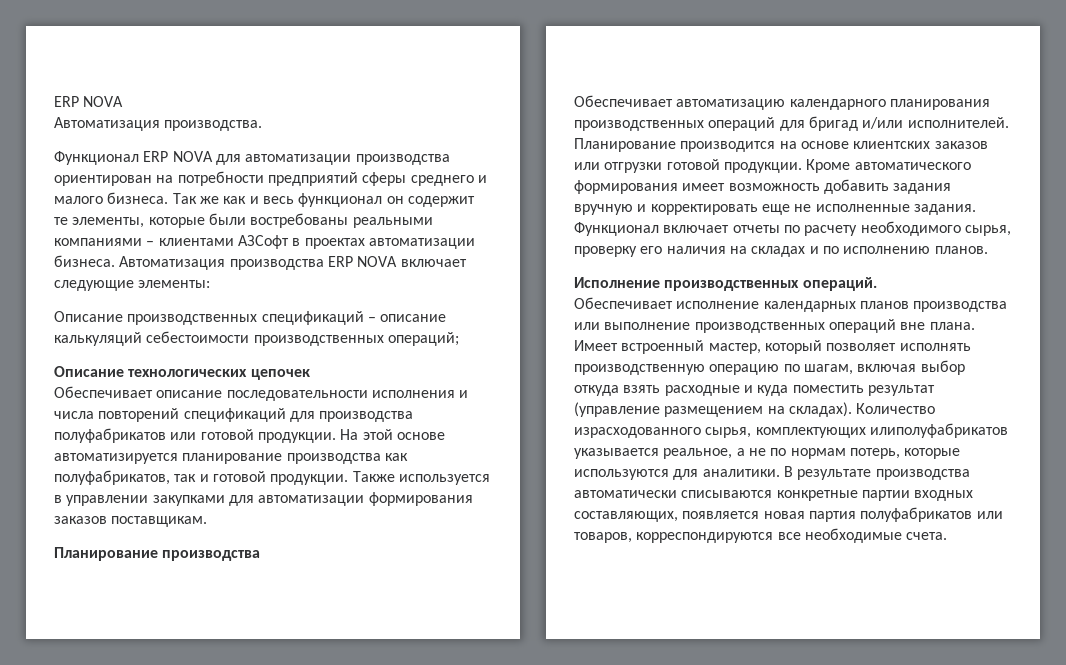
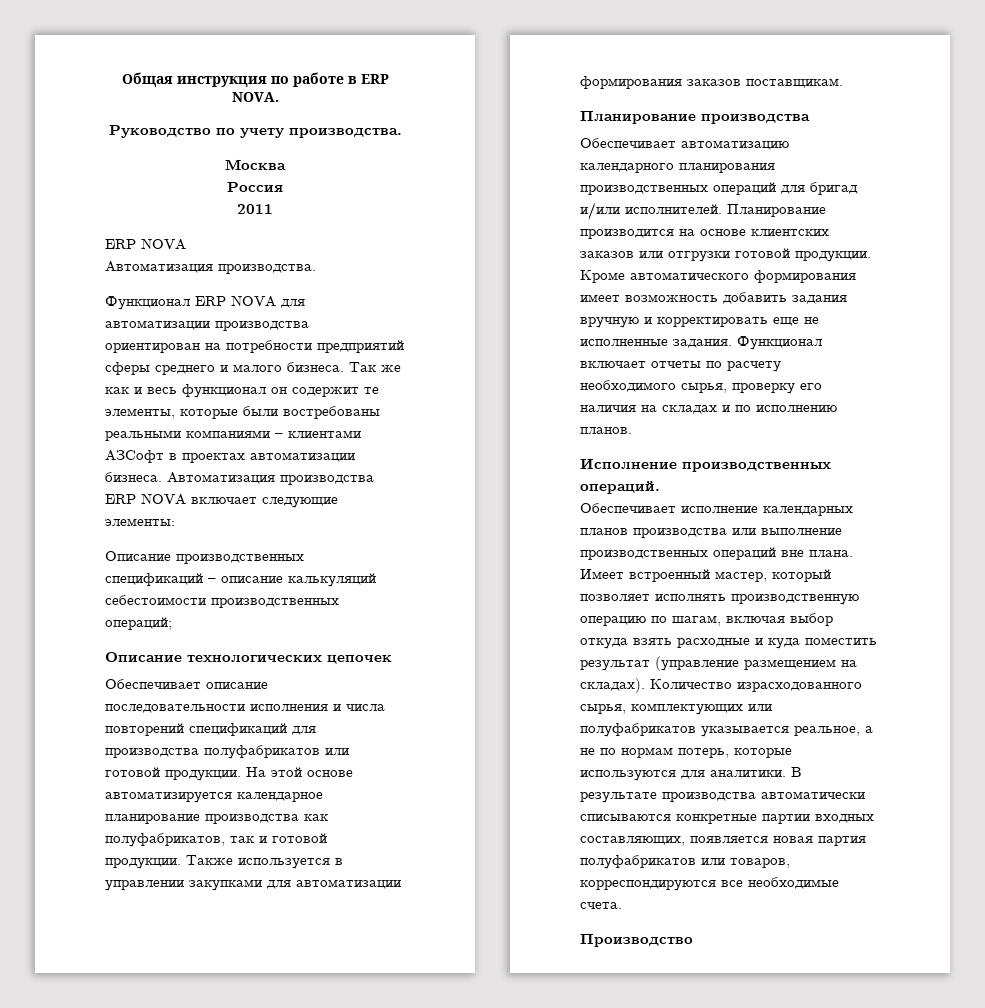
(54, 101) none -> [121,72,389,88] [231,92,279,102] [108,125,402,138] [225,159,286,170] [227,182,283,192] [237,204,273,214] Общая инструкция по работе в ERP NOVA. // Руководство по учету производства. // Москва // Россия // 2011 //
(178, 458) none -> [237,792,323,802] календарное
[869,423,1008,438] илиполуфабрикатов -> [748,704,772,711] [580,723,696,737] или полуфабрикатов
(948, 536) none -> [580,934,693,947] // Производство

